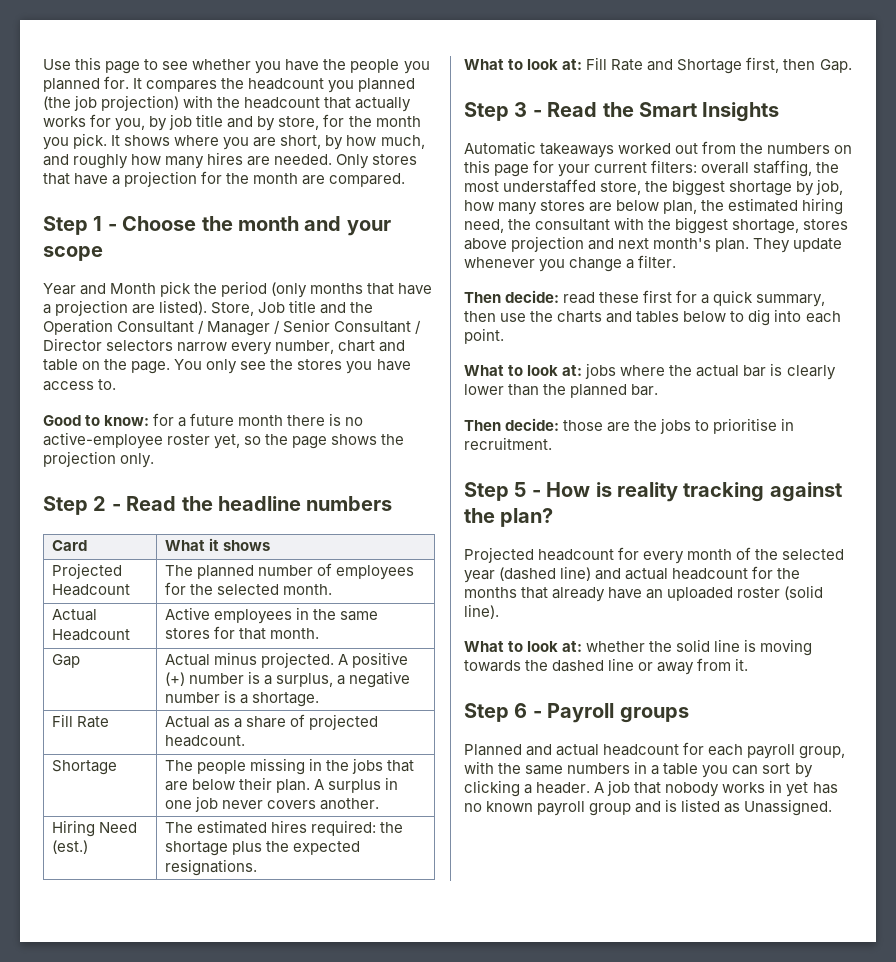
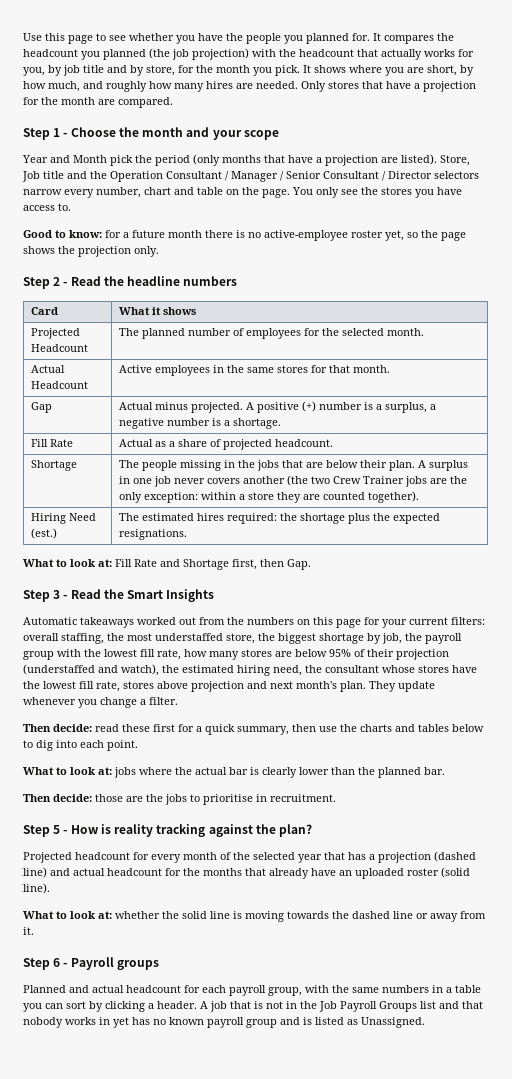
[320,798,380,810] another. -> [243,475,468,487] [119,491,420,503] another (the two Crew Trainer jobs are the only exception: within a store they are counted together).
(844, 187) none -> [405,633,462,644] [23,649,181,660] the payroll group with the lowest fill rate,
[663,200,698,214] plan, -> [329,649,449,660] [23,664,159,676] 95% of their projection (understaffed and watch),
[614,217,800,234] with the biggest shortage, -> [382,665,477,673] [23,681,120,692] whose stores have the lowest fill rate,
(495, 576) none -> [324,852,431,863] that has a projection
(662, 788) none -> [254,1001,483,1012] is not in the Job Payroll Groups list and that

